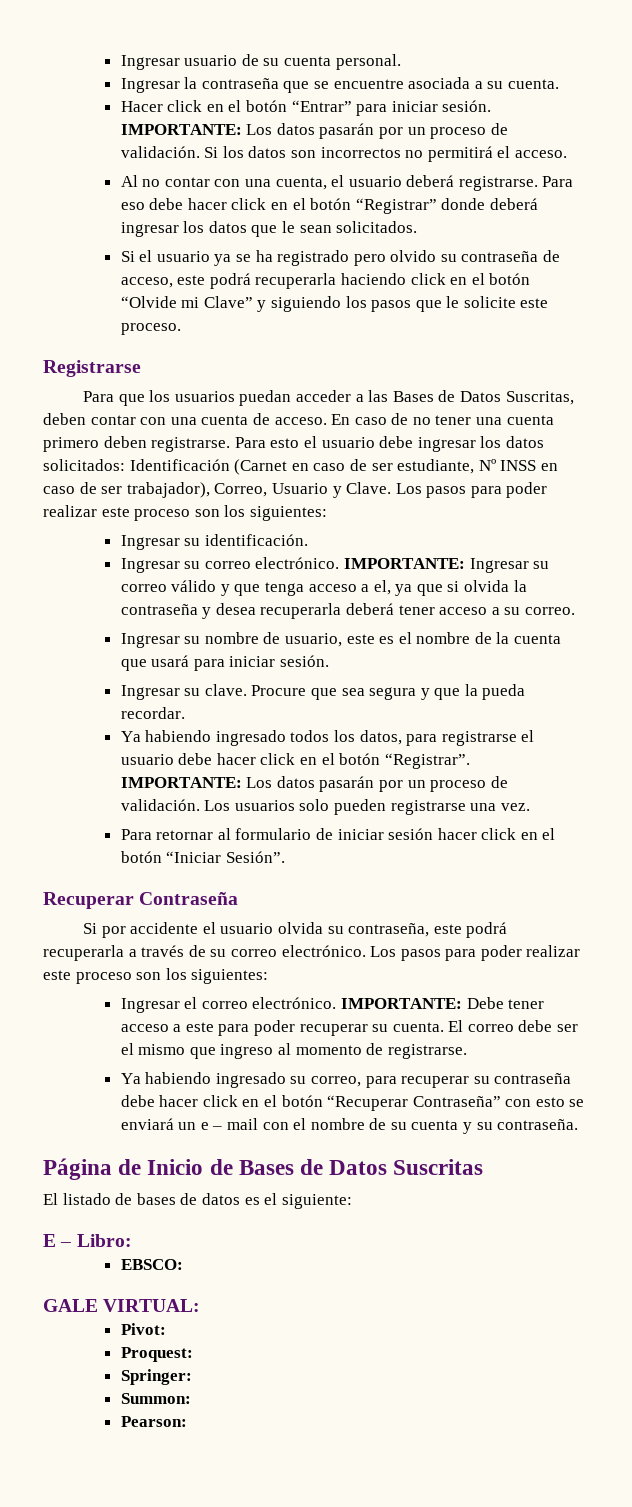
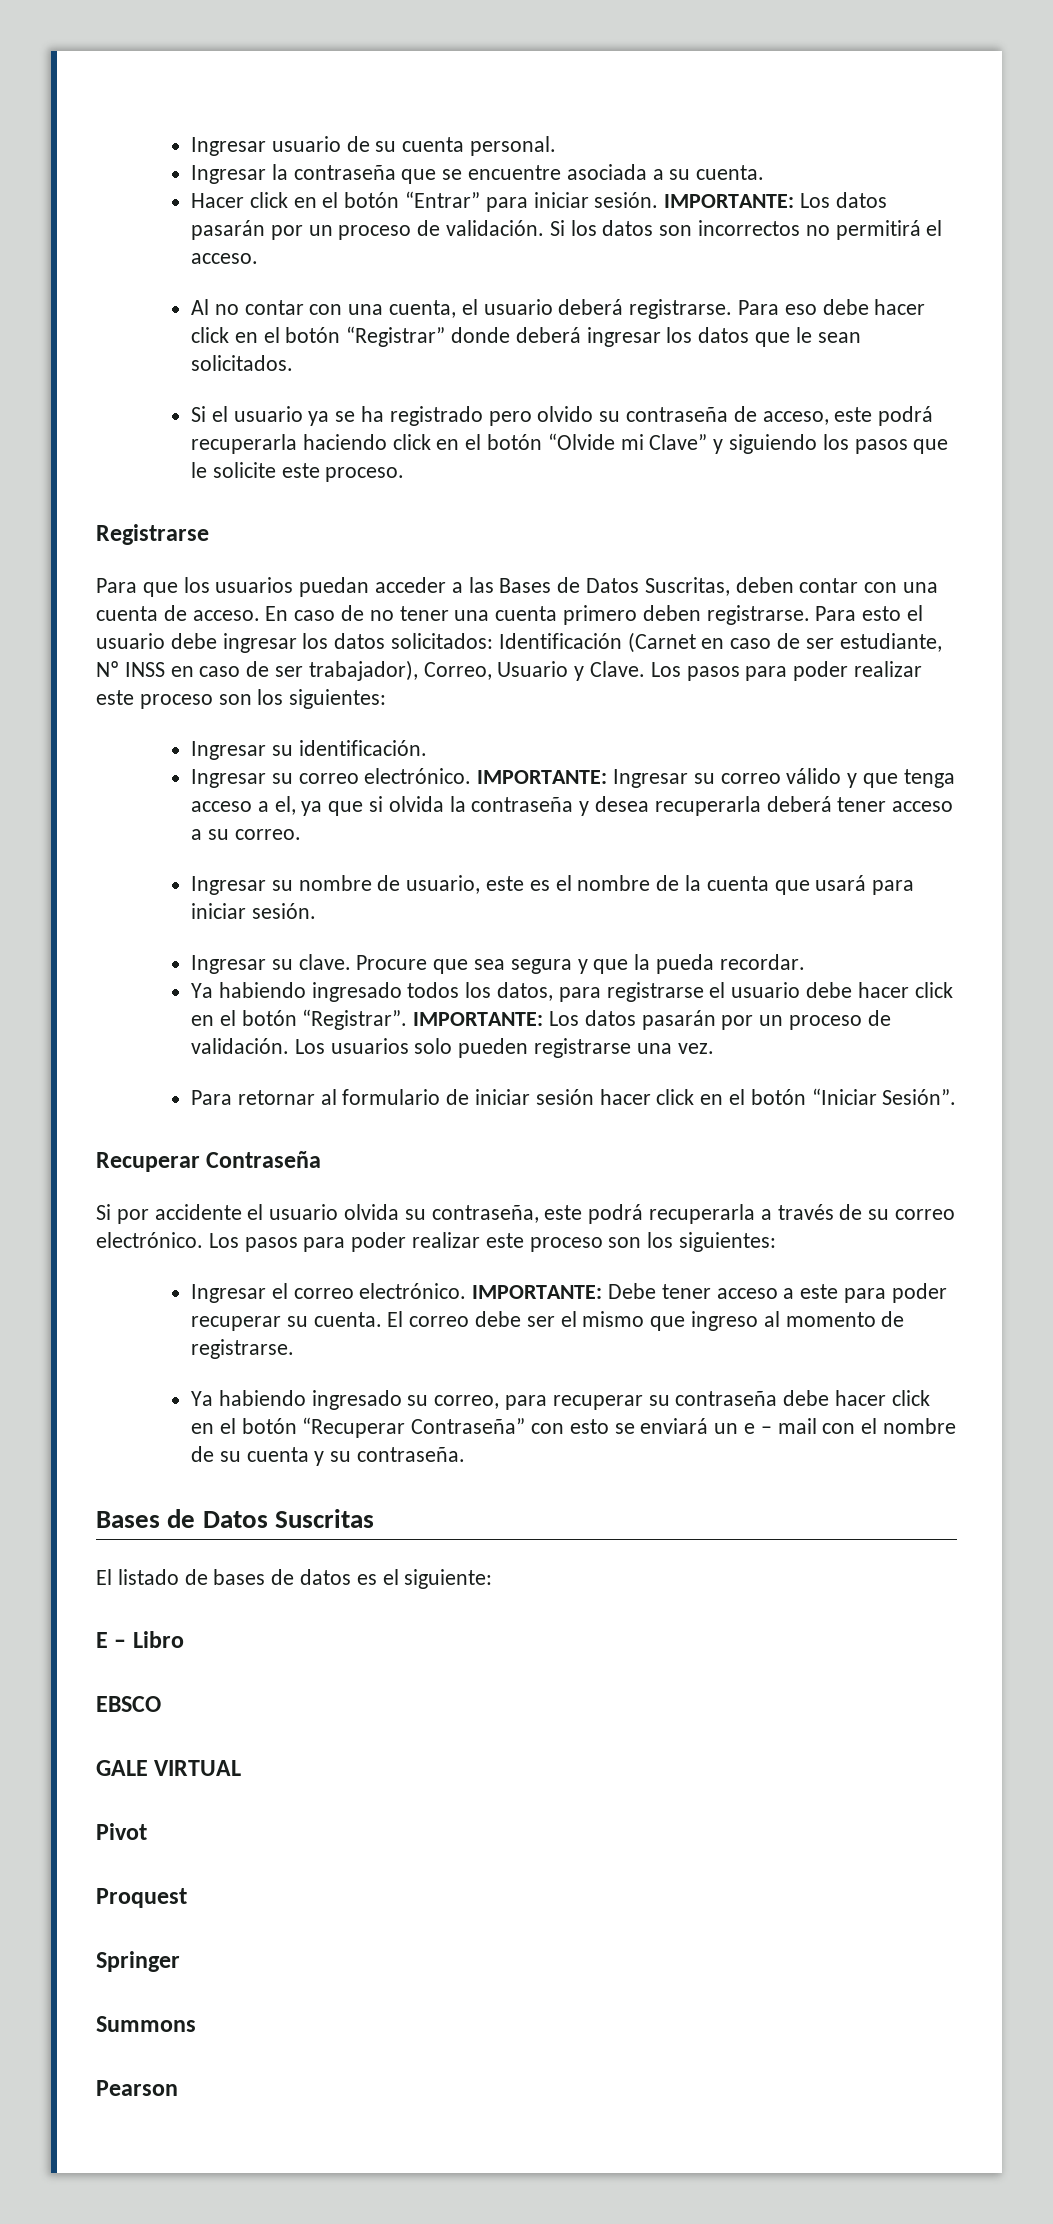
[43,1158,233,1180] Página de Inicio de -> (465, 1454) none
[76,1234,132,1247] [120,1259,183,1270] Libro: // EBSCO: -> [132,1631,184,1648] [96,1696,161,1712] Libro // EBSCO
[103,1299,201,1312] [120,1323,166,1335] [120,1347,193,1362] [120,1369,192,1385] [120,1393,191,1404] [120,1416,187,1427] VIRTUAL: // Pivot: // Proquest: // Springer: // Summon: // Pearson: -> [154,1760,242,1776] [96,1823,147,1840] [96,1888,187,1908] [96,1951,180,1972] [96,2016,196,2032] [96,2080,178,2096] VIRTUAL // Pivot // Proquest // Springer // Summons // Pearson

